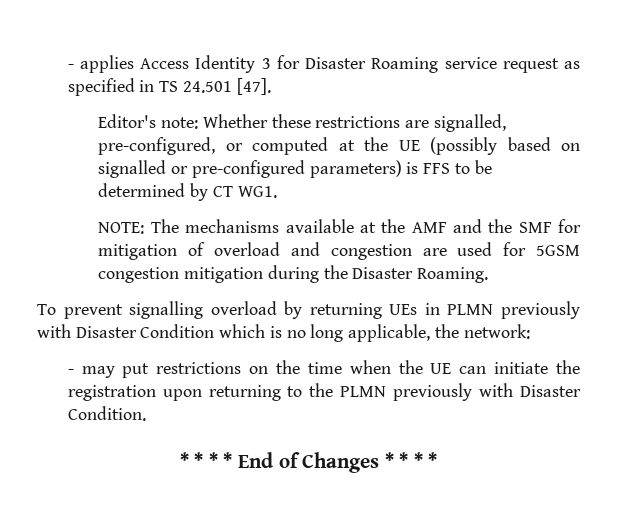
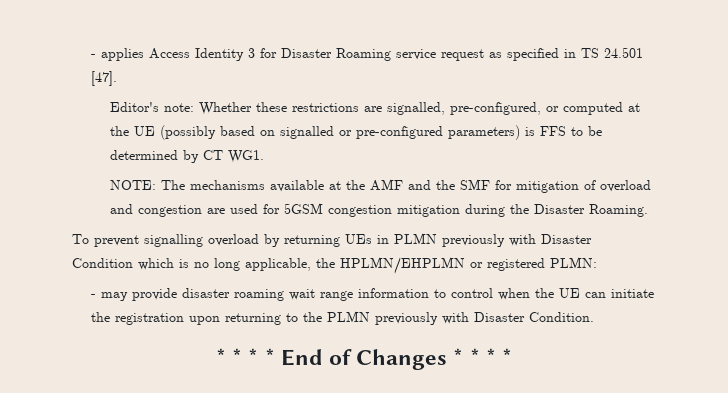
[463,324,530,339] [67,360,342,378] network: // - may put restrictions on the time -> [340,257,597,274] [91,288,494,301] HPLMN/EHPLMN or registered PLMN: // - may provide disaster roaming wait range information to control

